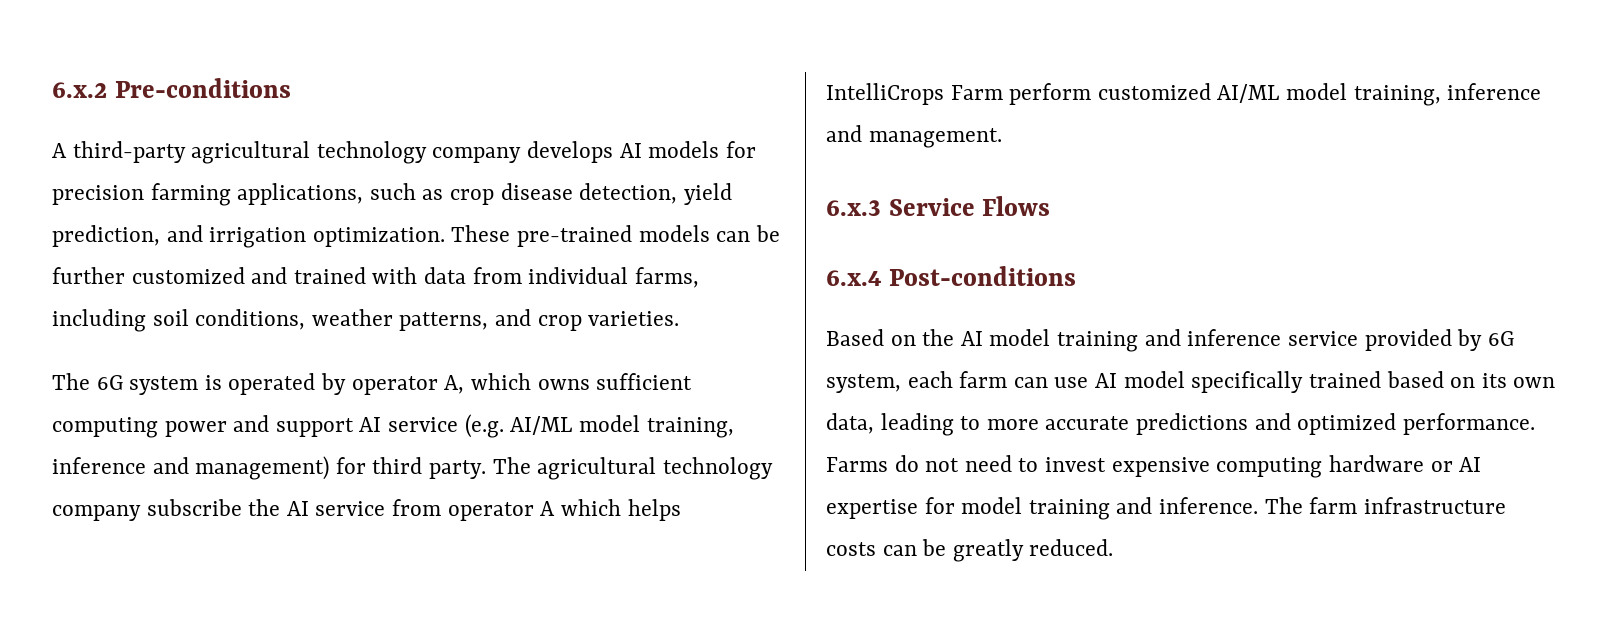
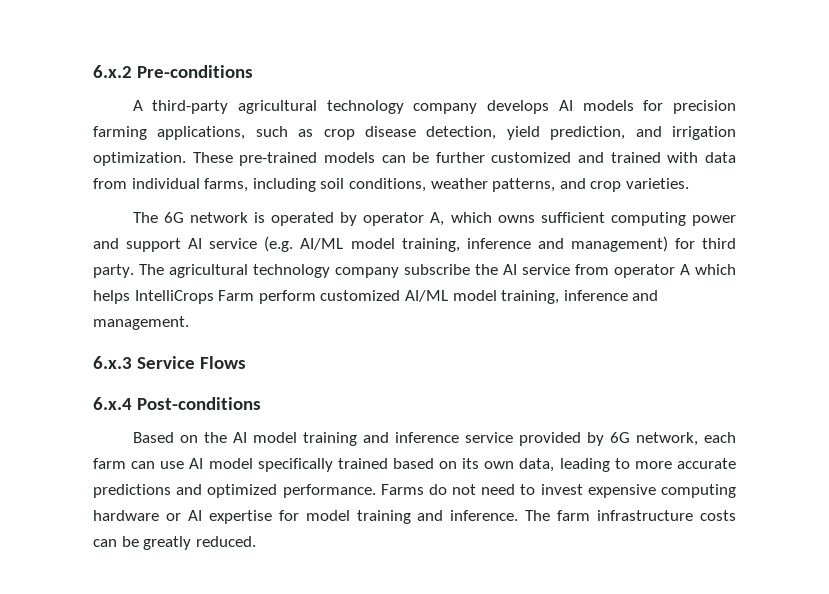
[129,376,199,395] system -> [189,212,248,223] network
[826,374,901,393] system, -> [635,432,698,446] network,

